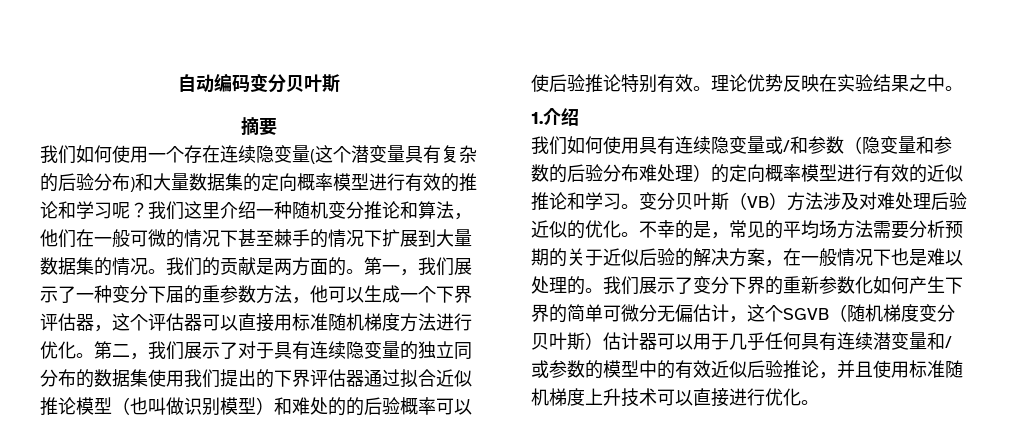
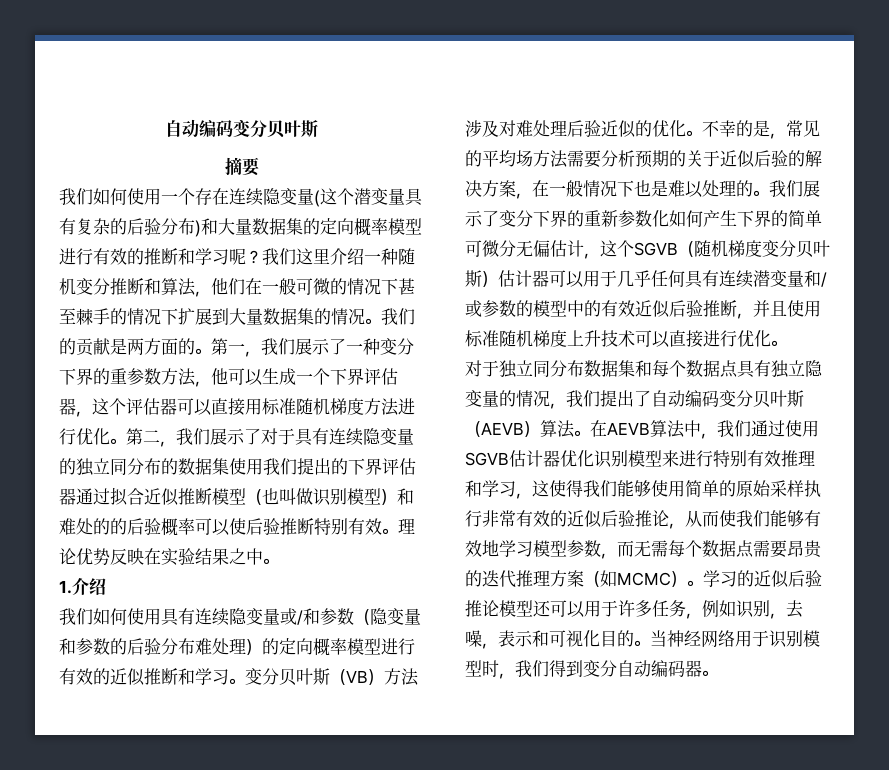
[40,201,58,219] 论 -> [161,248,178,265] 断
[382,201,400,219] 论 -> [127,278,144,295] 断
[166,286,184,303] 届 -> [76,368,93,385] 界
[58,397,76,415] 论 -> [195,488,212,505] 断
[603,74,621,92] 论 -> [297,518,314,535] 断
[549,192,567,210] 论 -> [161,668,178,685] 断
[801,360,819,378] 论 -> [720,300,737,317] 断
(819, 402) none -> [465,360,823,378] [465,390,804,409] [465,420,819,439] [465,450,815,468] [465,480,821,499] [465,510,821,529] [465,540,822,559] [465,570,822,588] [465,600,803,619] [465,630,820,649] [465,660,718,679] // 对于独立同分布数据集和每个数据点具有独立隐变量的情况，我们提出了自动编码变分贝叶斯（AEVB）算法。在AEVB算法中，我们通过使用SGVB估计器优化识别模型来进行特别有效推理和学习，这使得我们能够使用简单的原始采样执行非常有效的近似后验推论，从而使我们能够有效地学习模型参数，而无需每个数据点需要昂贵的迭代推理方案（如MCMC）。学习的近似后验推论模型还可以用于许多任务，例如识别，去噪，表示和可视化目的。当神经网络用于识别模型时，我们得到变分自动编码器。

